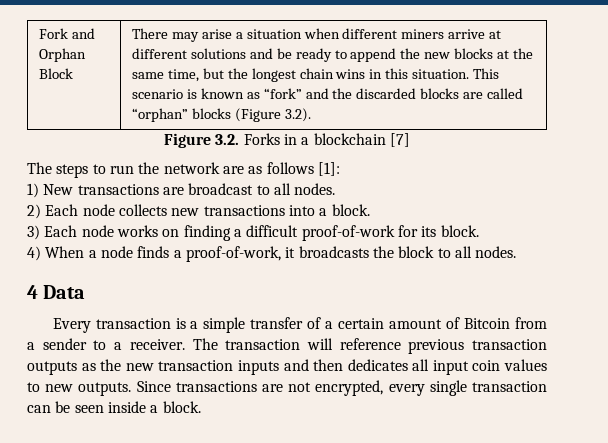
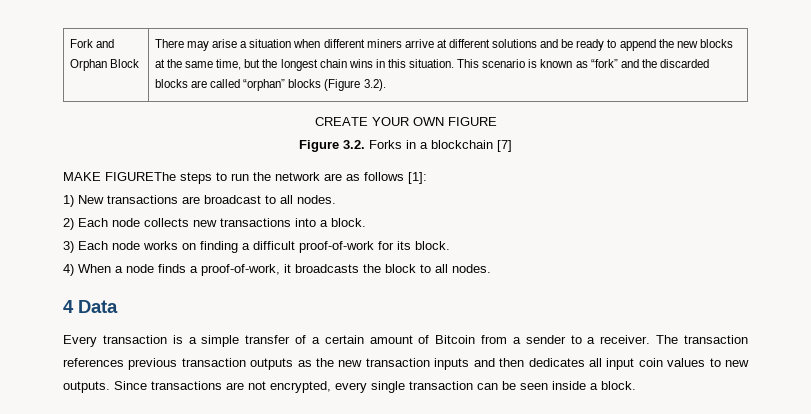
(311, 115) none -> [314,117,497,126] // CREATE YOUR OWN FIGURE
[27,162,52,174] The -> [63,172,176,181] MAKE FIGUREThe
[306,338,401,350] will reference -> [63,358,124,367] references

